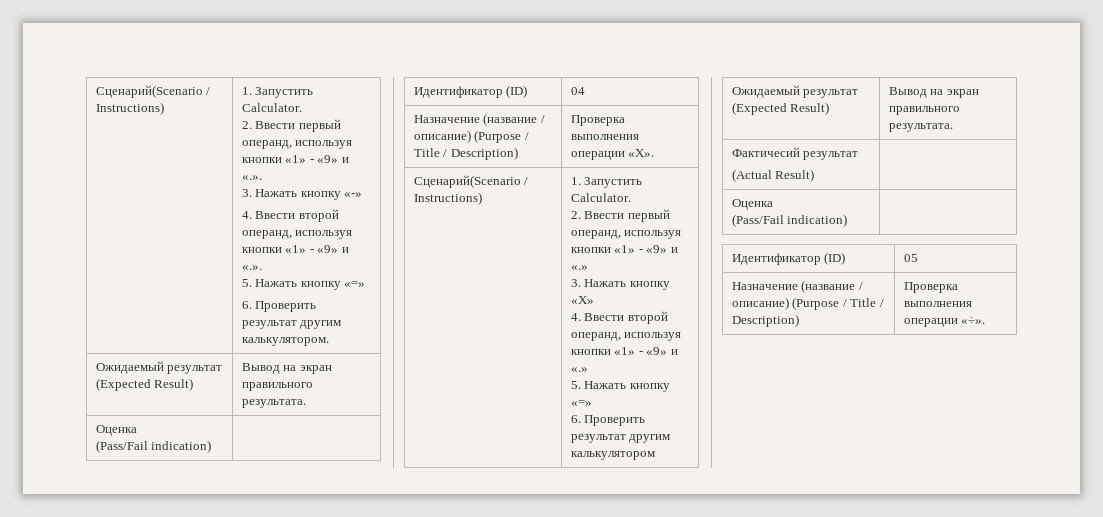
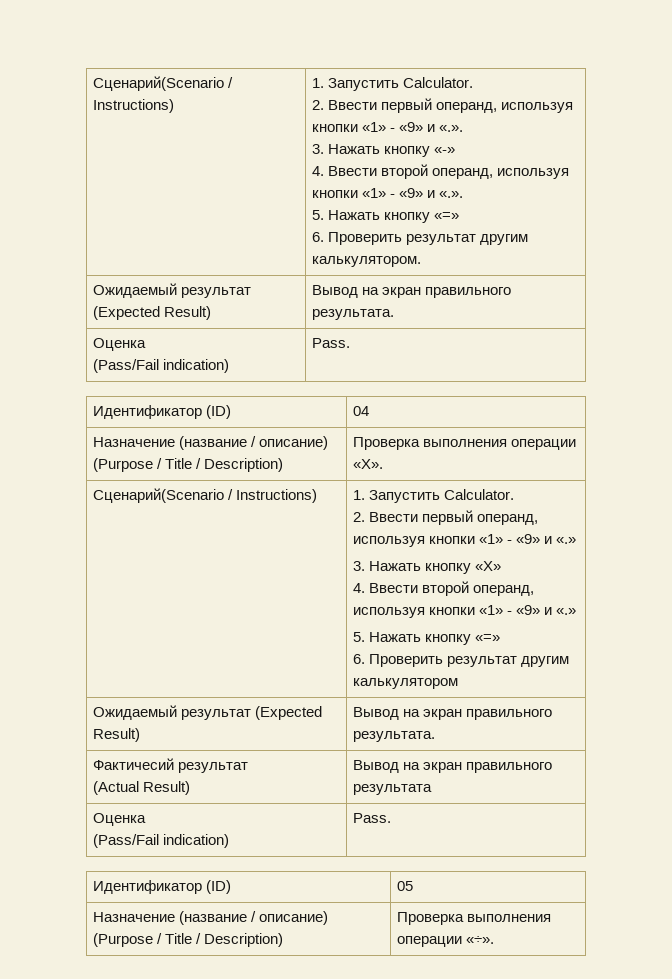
(212, 446) none -> [311,338,350,348] Pass.
[731,199,773,210] [731,214,848,227] // Оценка // (Pass/Fail indication) | -> [352,760,553,773] [352,784,432,795] [92,813,146,826] [92,834,229,848] [352,813,391,823] Вывод на экран правильного результата // Оценка // (Pass/Fail indication) | Pass.

